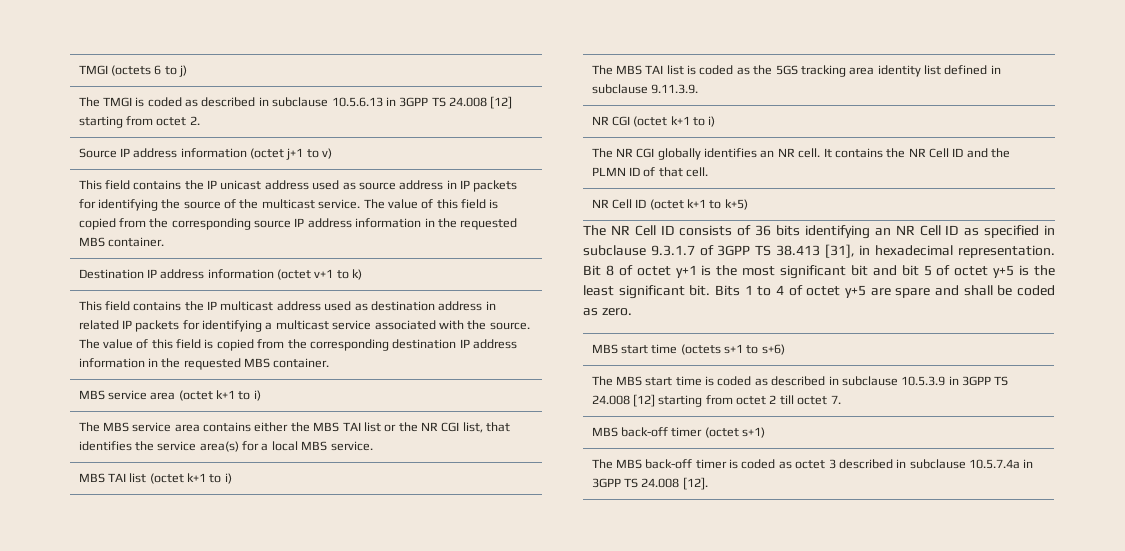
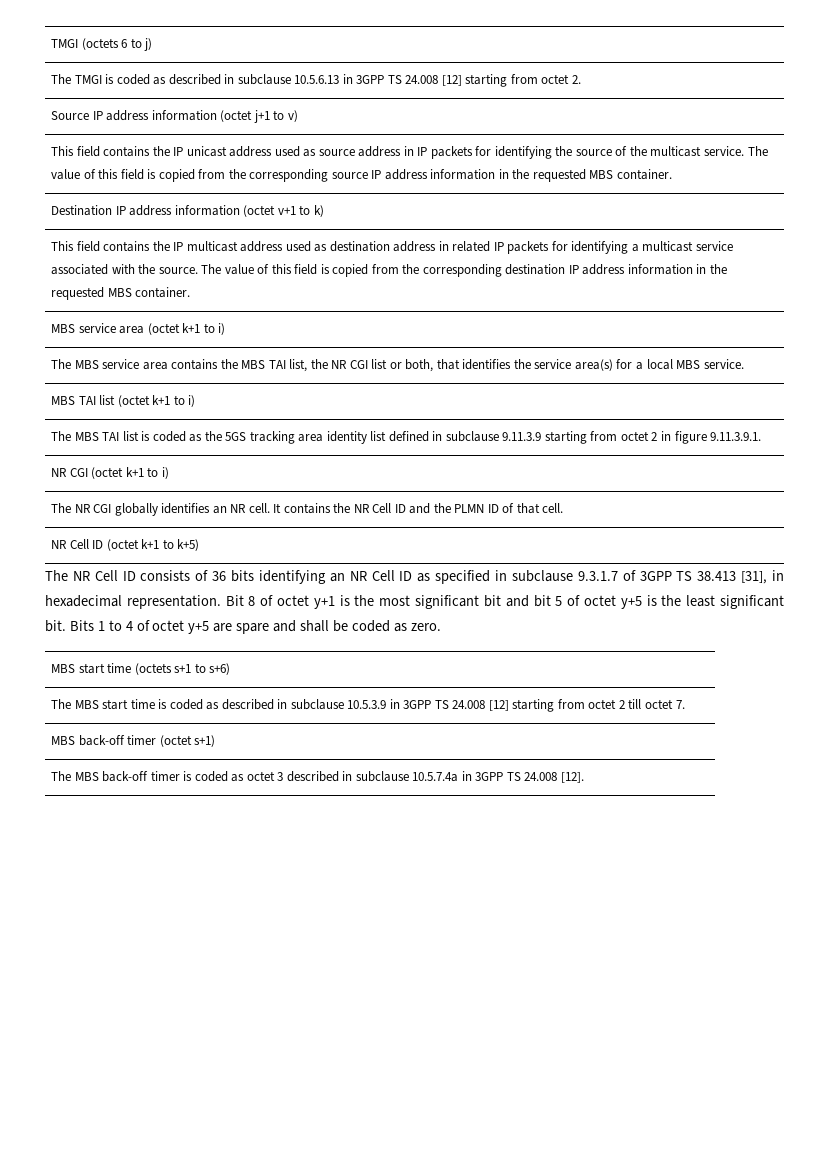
[254,422,289,432] either -> (219, 364) none
[363,422,397,432] list or -> [289,359,308,372] list,
[462,422,483,433] list, -> [371,359,434,372] list or both,
[650,84,698,94] 9.11.3.9. -> [502,431,762,444] 9.11.3.9 starting from octet 2 in figure 9.11.3.9.1.

